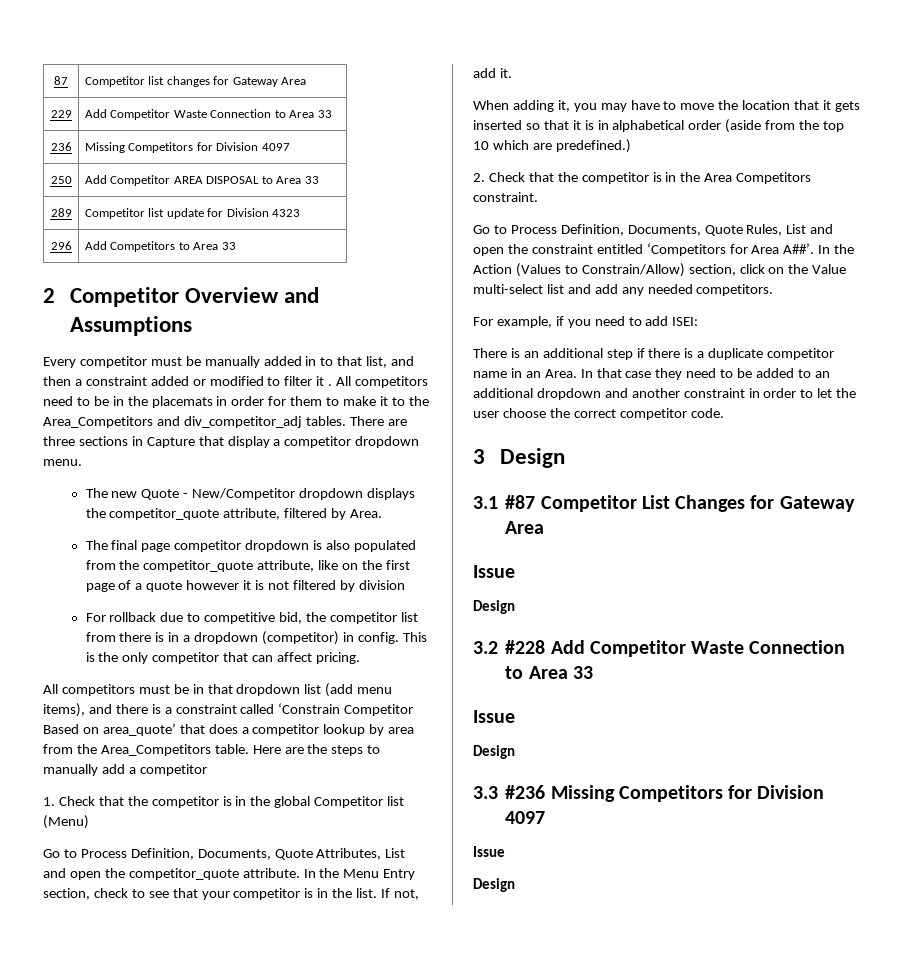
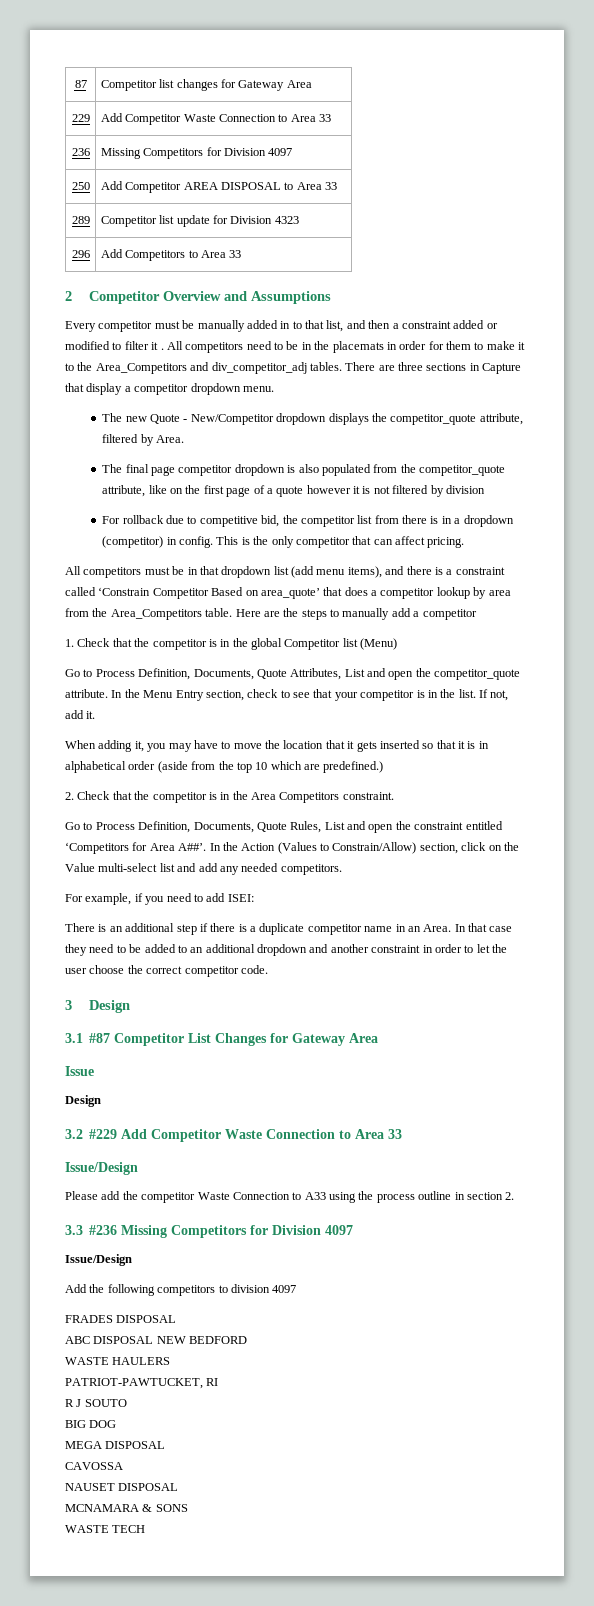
[505,640,846,657] [505,666,593,679] [473,710,515,723] [473,745,515,759] #228 Add Competitor Waste Connection to Area 33 // Issue // Design -> [89,1129,403,1142] [65,1162,138,1175] [65,1191,515,1203] #229 Add Competitor Waste Connection to Area 33 // Issue/Design // Please add the competitor Waste Connection to A33 using the process outline in section 2.
[473,846,505,857] [473,878,515,892] Issue // Design -> [65,1254,132,1266] [65,1284,297,1296] [65,1315,177,1323] [65,1336,248,1344] [65,1357,171,1365] [65,1378,219,1389] [65,1399,127,1407] [65,1420,117,1428] [65,1441,166,1449] [65,1462,123,1470] [65,1483,179,1491] [65,1504,188,1512] [65,1525,146,1533] Issue/Design // Add the following competitors to division 4097 // FRADES DISPOSAL // ABC DISPOSAL NEW BEDFORD // WASTE HAULERS // PATRIOT-PAWTUCKET, RI // R J SOUTO // BIG DOG // MEGA DISPOSAL // CAVOSSA // NAUSET DISPOSAL // MCNAMARA & SONS // WASTE TECH

